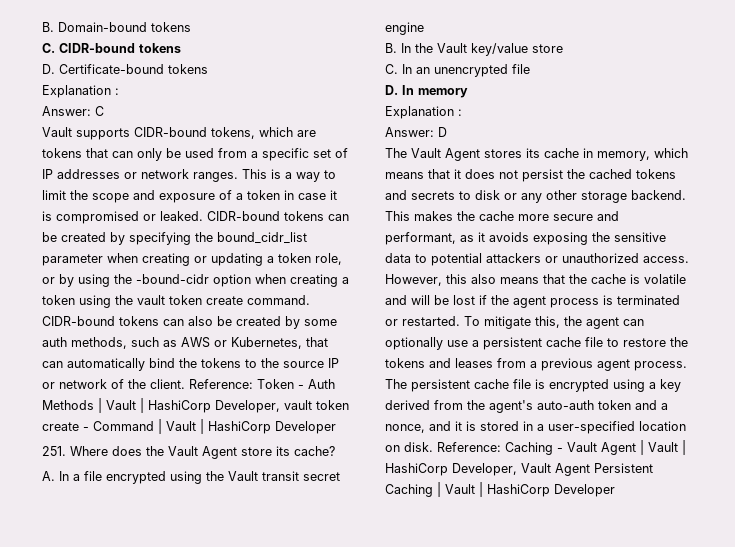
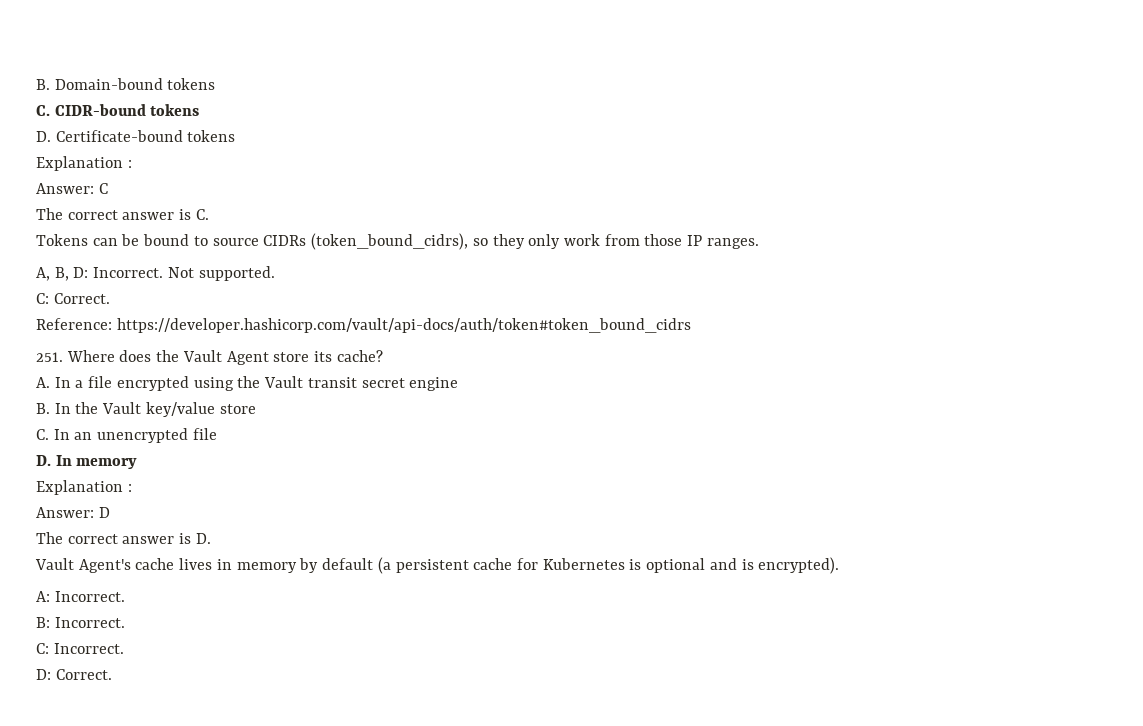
[42,127,316,140] [42,148,348,161] [42,169,336,182] [42,190,337,203] [42,211,349,224] [42,232,307,245] [42,253,342,266] [42,274,349,287] [42,295,310,308] [42,316,337,329] [42,337,328,349] [42,358,339,371] [42,379,335,389] [42,398,349,413] [42,419,336,434] Vault supports CIDR-bound tokens, which are tokens that can only be used from a specific set of IP addresses or network ranges. This is a way to limit the scope and exposure of a token in case it is compromised or leaked. CIDR-bound tokens can be created by specifying the bound_cidr_list parameter when creating or updating a token role, or by using the -bound-cidr option when creating a token using the vault token create command. CIDR-bound tokens can also be created by some auth methods, such as AWS or Kubernetes, that can automatically bind the tokens to the source IP or network of the client. Reference: Token - Auth Methods | Vault | HashiCorp Developer, vault token create - Command | Vault | HashiCorp Developer -> [36,208,209,220] [36,233,759,250] [36,266,275,281] [36,293,110,304] [36,318,691,333] The correct answer is C. // Tokens can be bound to source CIDRs (token_bound_cidrs), so they only work from those IP ranges. // A, B, D: Incorrect. Not supported. // C: Correct. // Reference: https://developer.hashicorp.com/vault/api-docs/auth/token#token_bound_cidrs
[411,148,688,161] [385,169,676,182] [385,190,686,203] [385,211,619,221] [385,232,666,245] [385,253,689,266] [385,274,686,286] [385,295,680,308] [385,316,644,329] [385,337,688,350] [385,358,687,371] [385,379,681,392] [385,400,668,413] [385,421,686,434] [385,440,686,455] [385,463,653,476] [385,482,615,497] Vault Agent stores its cache in memory, which means that it does not persist the cached tokens and secrets to disk or any other storage backend. This makes the cache more secure and performant, as it avoids exposing the sensitive data to potential attackers or unauthorized access. However, this also means that the cache is volatile and will be lost if the agent process is terminated or restarted. To mitigate this, the agent can optionally use a persistent cache file to restore the tokens and leases from a previous agent process. The persistent cache file is encrypted using a key derived from the agent's auto-auth token and a nonce, and it is stored in a user-specified location on disk. Reference: Caching - Vault Agent | Vault | HashiCorp Developer, Vault Agent Persistent Caching | Vault | HashiCorp Developer -> [67,533,211,544] [35,557,840,574] [36,591,125,602] [36,617,125,628] [36,643,124,654] [36,669,112,680] correct answer is D. // Vault Agent's cache lives in memory by default (a persistent cache for Kubernetes is optional and is encrypted). // A: Incorrect. // B: Incorrect. // C: Incorrect. // D: Correct.

